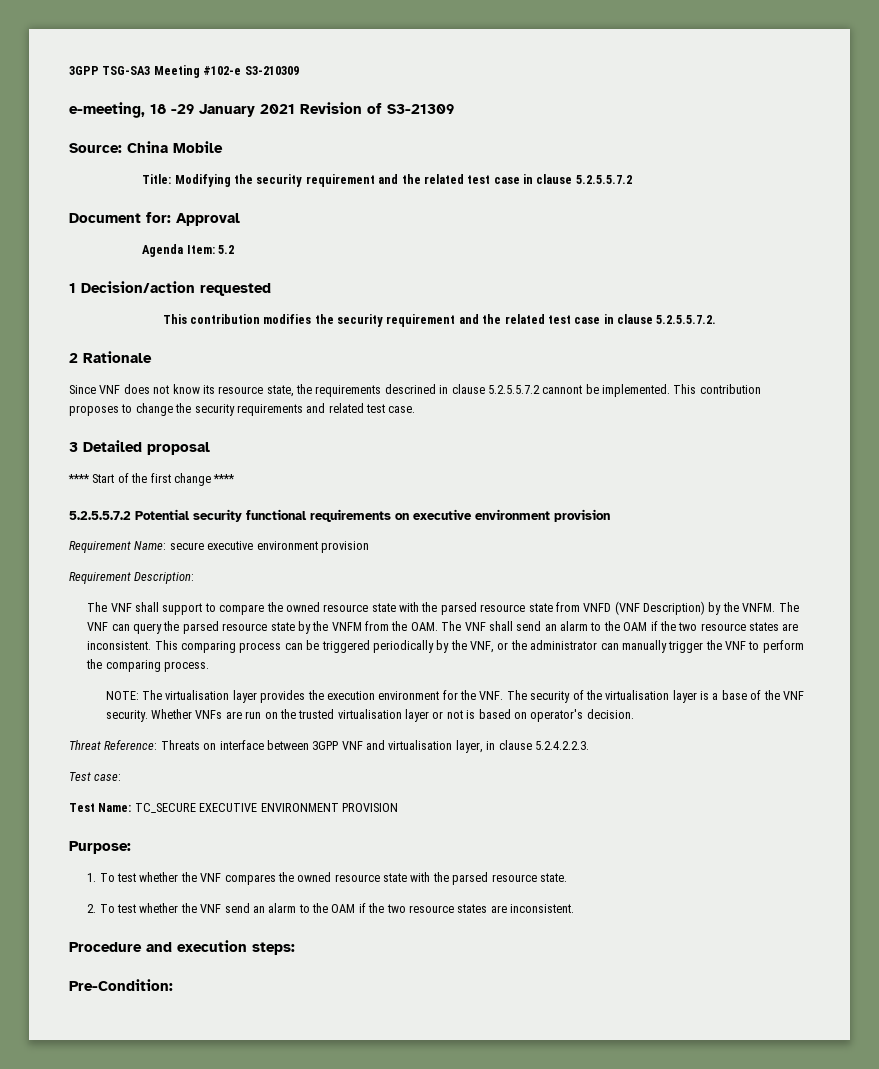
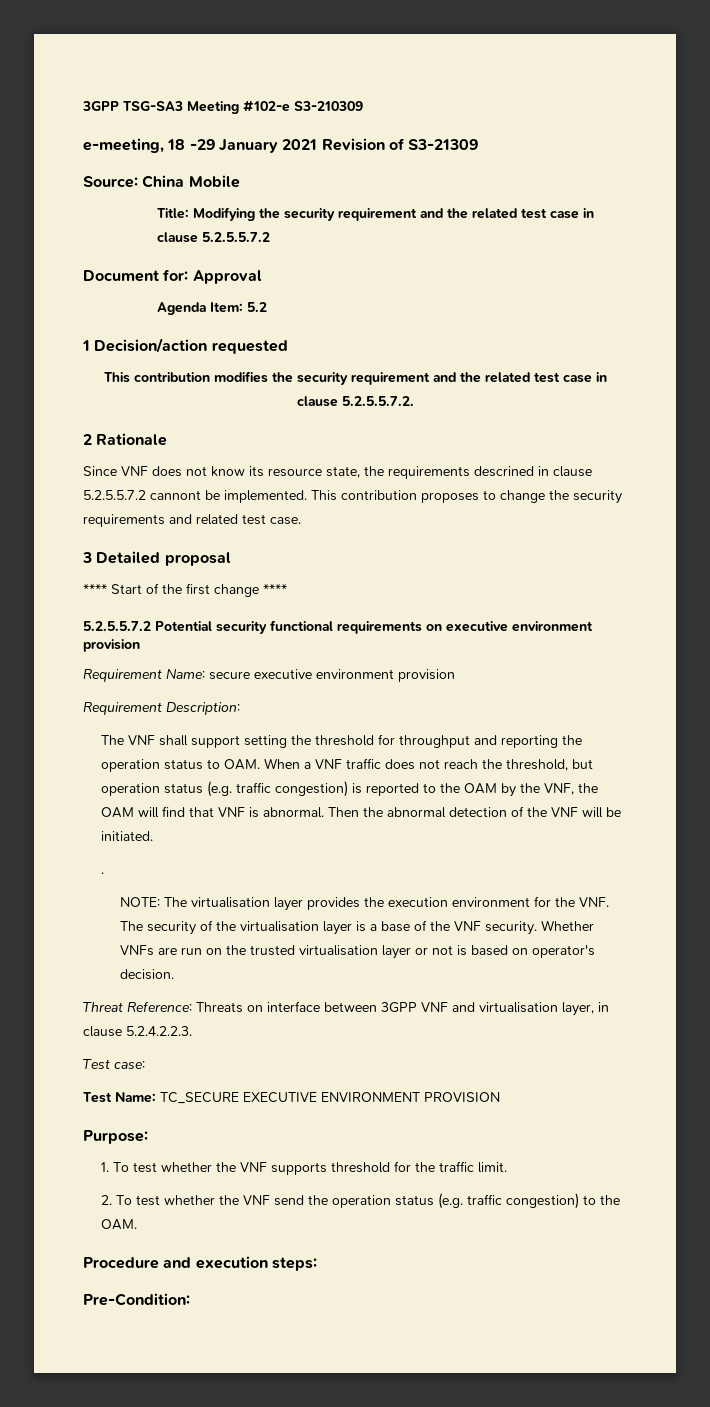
[204,601,799,615] [87,621,799,634] [87,640,804,653] [86,659,210,672] to compare the owned resource state with the parsed resource state from VNFD (VNF Description) by the VNFM. The VNF can query the parsed resource state by the VNFM from the OAM. The VNF shall send an alarm to the OAM if the two resource states are inconsistent. This comparing process can be triggered periodically by the VNF, or the administrator can manually trigger the VNF to perform the comparing process. -> [244,734,583,748] [101,758,594,772] [101,781,599,797] [101,806,622,818] [101,831,154,841] [101,872,105,874] setting the threshold for throughput and reporting the operation status to OAM. When a VNF traffic does not reach the threshold, but operation status (e.g. traffic congestion) is reported to the OAM by the VNF, the OAM will find that VNF is abnormal. Then the abnormal detection of the VNF will be initiated. // .
[224,872,567,885] compares the owned resource state with the parsed resource state. -> [271,1161,508,1175] supports threshold for the traffic limit.
[252,903,575,913] an alarm to the OAM if the two resource states are inconsistent. -> [308,1193,621,1209] [101,1219,138,1230] the operation status (e.g. traffic congestion) to the OAM.

